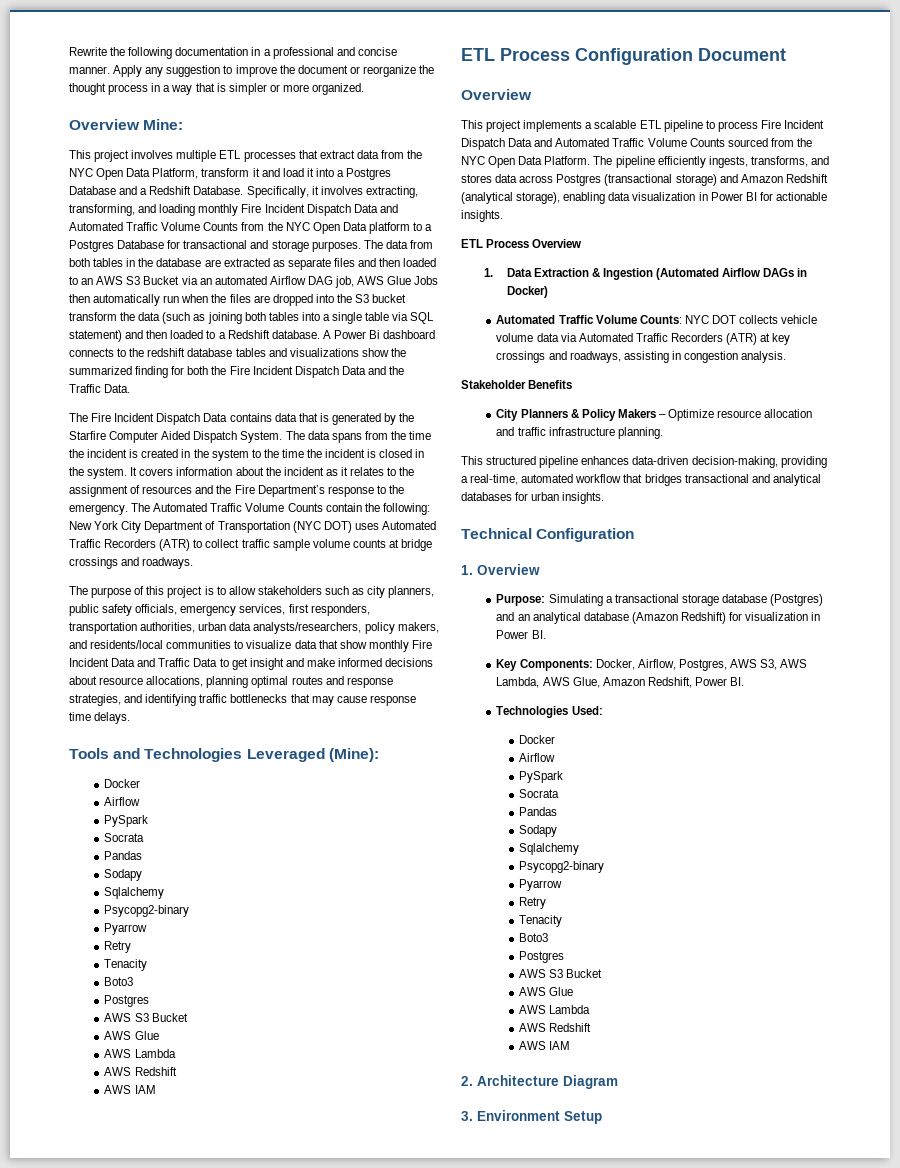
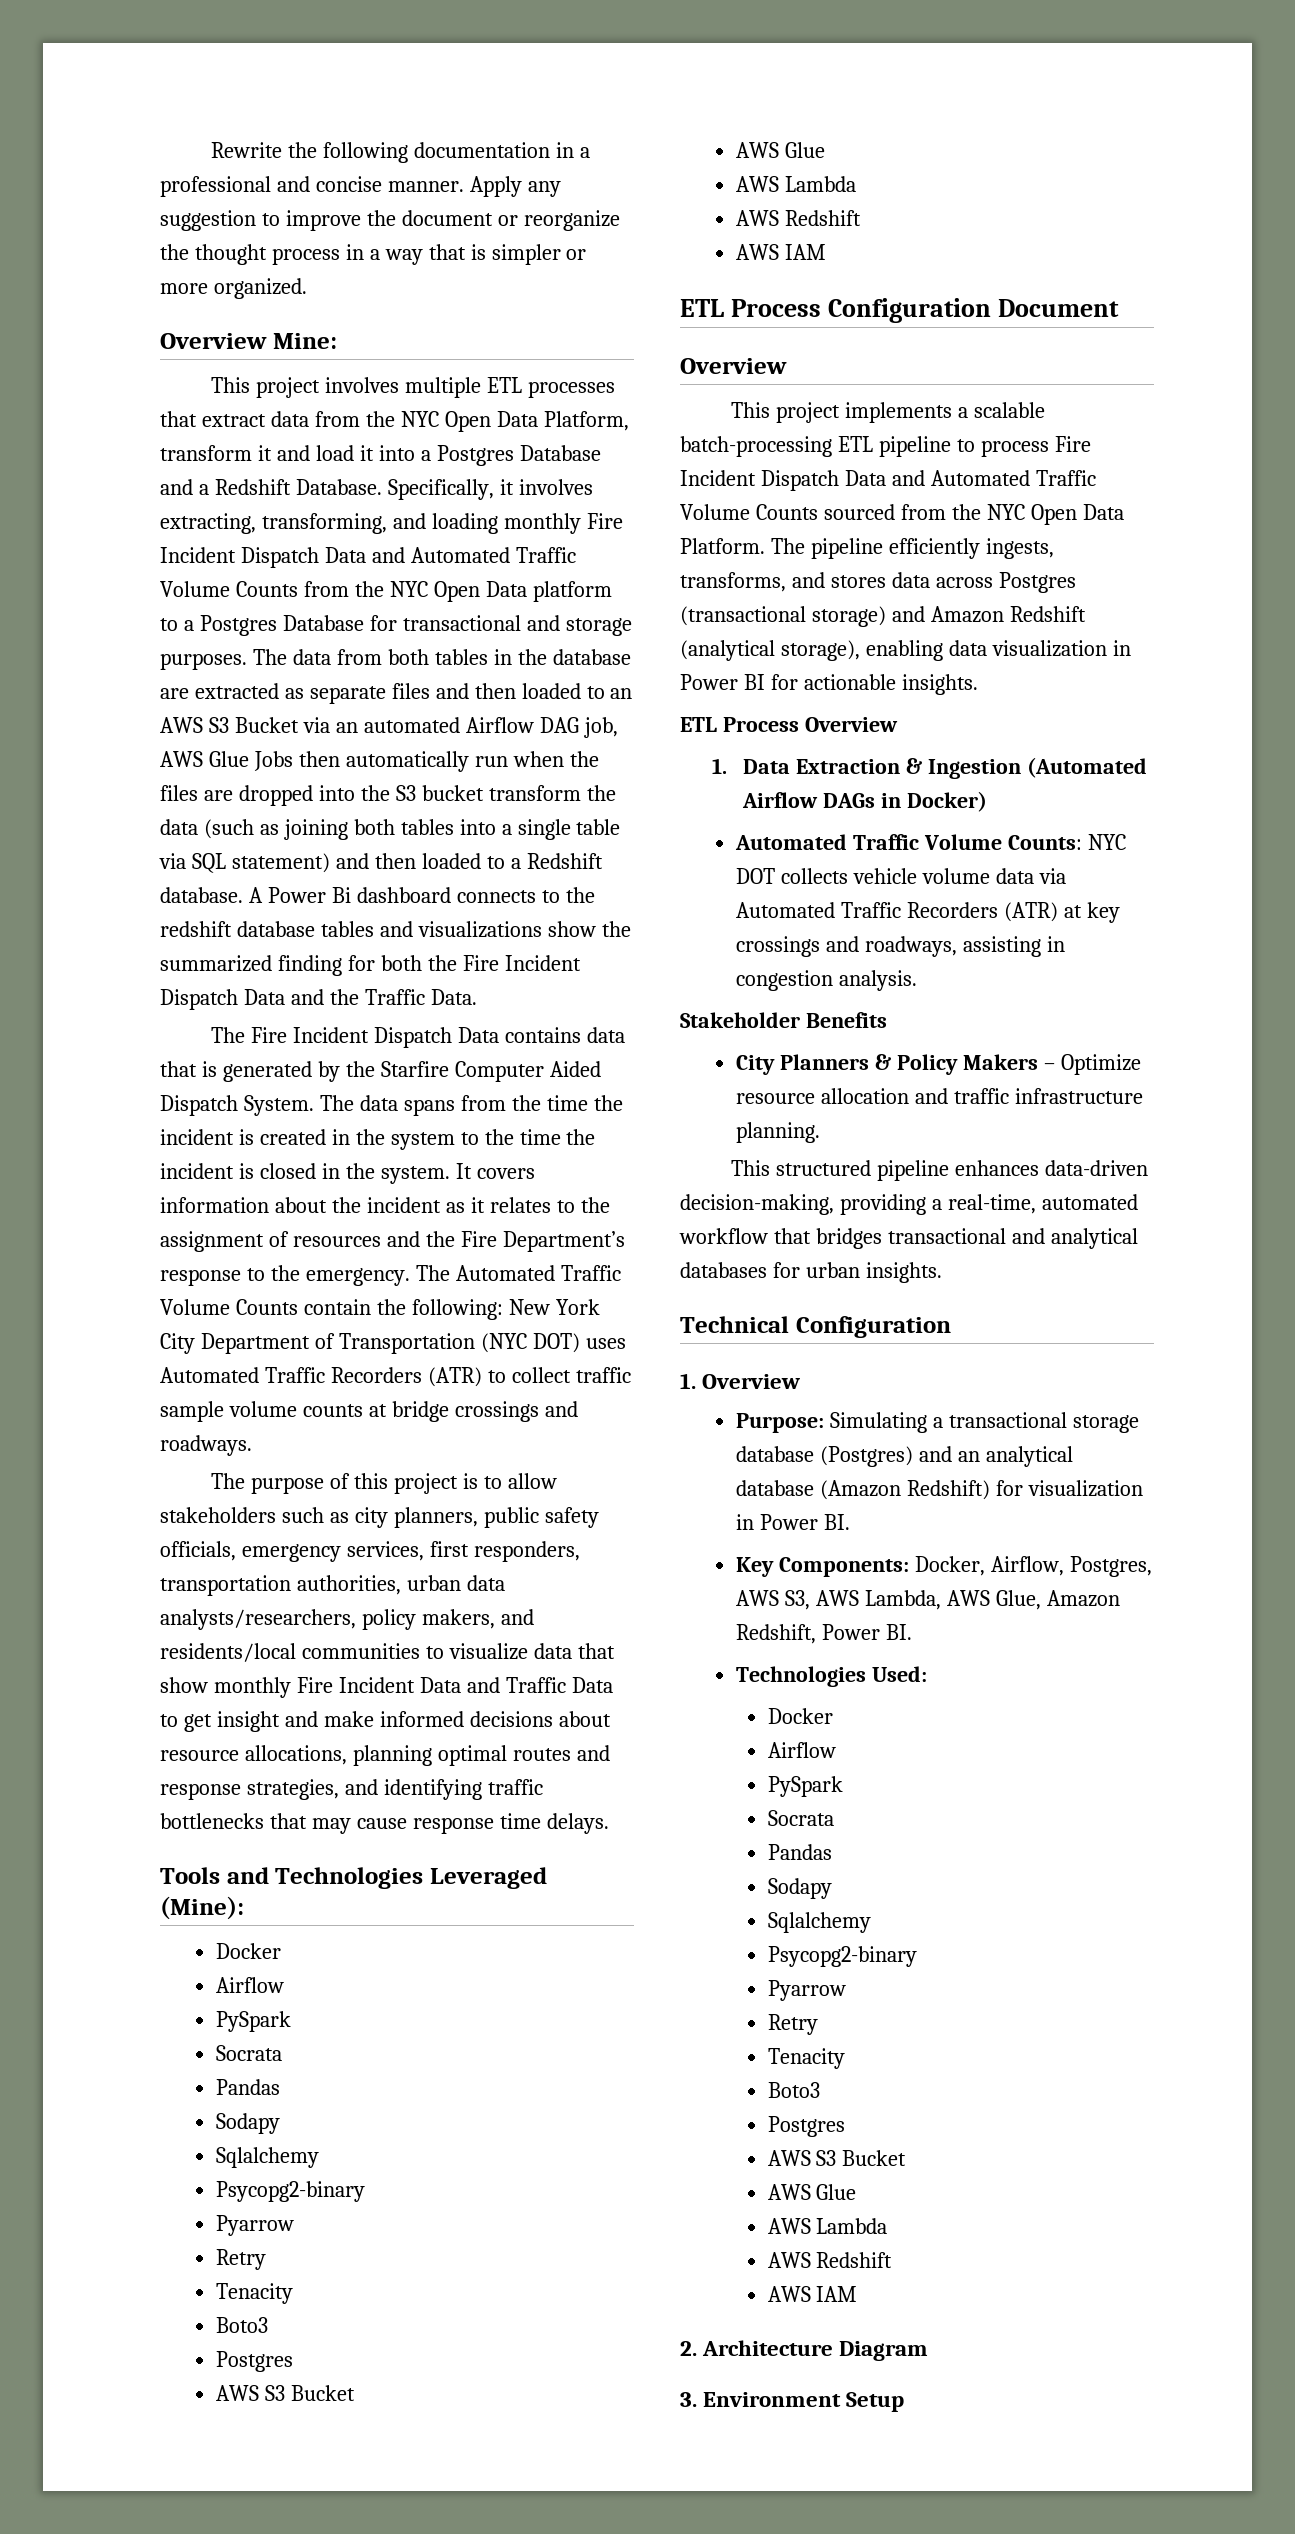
(637, 124) none -> [680,436,832,457] batch-processing

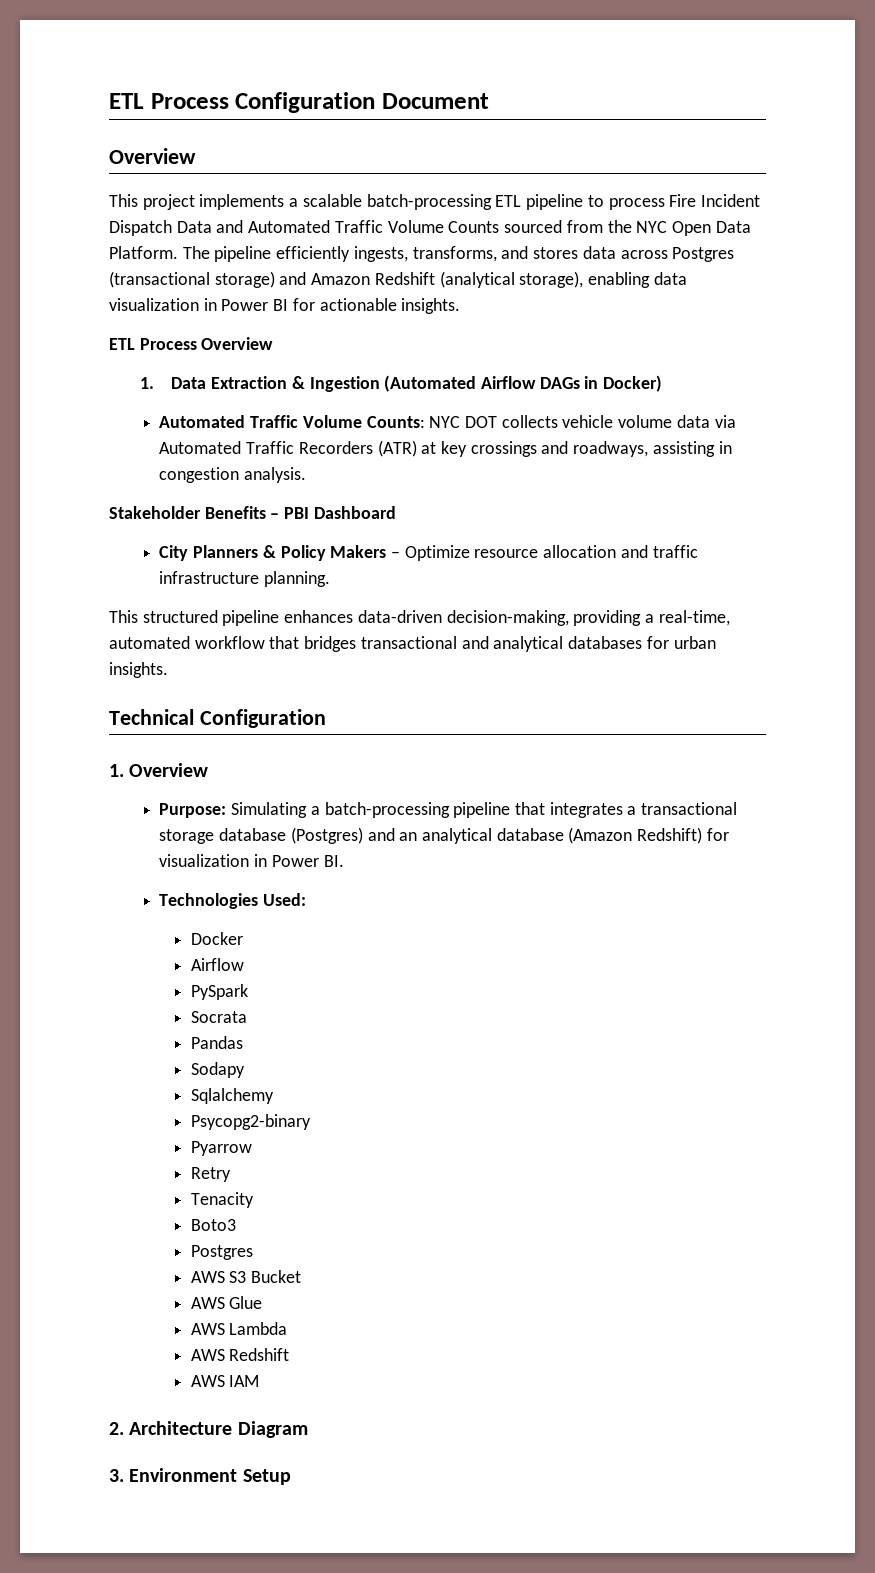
[210,142,590,163] [160,176,561,197] [160,210,620,231] [160,244,587,265] [160,278,307,299] [160,333,337,349] [210,377,615,398] [160,411,629,432] [160,445,601,466] [160,479,593,500] [160,513,623,534] [160,547,576,568] [160,581,612,602] [160,615,632,636] [160,649,631,670] [160,683,633,704] [160,717,618,738] [160,751,599,772] [160,785,616,806] [160,819,621,840] [159,853,603,873] [160,887,595,903] [160,921,631,938] [160,955,581,976] [160,989,477,1010] [210,1027,625,1048] [160,1061,601,1082] [160,1095,623,1116] [160,1129,596,1150] [160,1163,535,1184] [160,1197,610,1213] [160,1231,625,1252] [160,1265,621,1286] [160,1299,600,1320] [160,1333,626,1354] [160,1367,631,1387] [160,1401,578,1422] [160,1435,252,1456] [210,1473,557,1494] [160,1507,599,1528] [160,1541,580,1562] [160,1575,505,1596] [160,1609,534,1630] [160,1643,615,1662] [160,1677,613,1698] [160,1711,611,1732] [160,1745,610,1766] [160,1779,543,1800] [160,1813,609,1834] [160,1867,547,1889] [160,1896,244,1920] [215,1943,281,1959] [215,1977,284,1993] [215,2011,291,2032] [215,2045,282,2061] [215,2079,280,2095] [215,2113,280,2134] [215,2147,319,2168] [215,2181,365,2202] [215,2215,294,2236] [215,2249,266,2270] [215,2283,293,2304] [215,2317,268,2333] [215,2351,293,2372] [215,2385,355,2401] [735,142,825,158] [735,176,856,192] [735,210,861,226] [735,244,826,260] Rewrite the following documentation in a professional and concise manner. Apply any suggestion to improve the document or reorganize the thought process in a way that is simpler or more organized. // Overview Mine: // This project involves multiple ETL processes that extract data from the NYC Open Data Platform, transform it and load it into a Postgres Database and a Redshift Database. Specifically, it involves extracting, transforming, and loading monthly Fire Incident Dispatch Data and Automated Traffic Volume Counts from the NYC Open Data platform to a Postgres Database for transactional and storage purposes. The data from both tables in the database are extracted as separate files and then loaded to an AWS S3 Bucket via an automated Airflow DAG job, AWS Glue Jobs then automatically run when the files are dropped into the S3 bucket transform the data (such as joining both tables into a single table via SQL statement) and then loaded to a Redshift database. A Power Bi dashboard connects to the redshift database tables and visualizations show the summarized finding for both the Fire Incident Dispatch Data and the Traffic Data. // The Fire Incident Dispatch Data contains data that is generated by the Starfire Computer Aided Dispatch System. The data spans from the time the incident is created in the system to the time the incident is closed in the system. It covers information about the incident as it relates to the assignment of resources and the Fire Department’s response to the emergency. The Automated Traffic Volume Counts contain the following: New York City Department of Transportation (NYC DOT) uses Automated Traffic Recorders (ATR) to collect traffic sample volume counts at bridge crossings and roadways. // The purpose of this project is to allow stakeholders such as city planners, public safety officials, emergency services, first responders, transportation authorities, urban data analysts/researchers, policy makers, and residents/local communities to visualize data that show monthly Fire Incident Data and Traffic Data to get insight and make informed decisions about resource allocations, planning optimal routes and response strategies, and identifying traffic bottlenecks that may cause response time delays. // Tools and Technologies Leveraged (Mine): // Docker // Airflow // PySpark // Socrata // Pandas // Sodapy // Sqlalchemy // Psycopg2-binary // Pyarrow // Retry // Tenacity // Boto3 // Postgres // AWS S3 Bucket // AWS Glue // AWS Lambda // AWS Redshift // AWS IAM // -> (109, 101) none
(887, 1020) none -> [270,506,396,519] – PBI Dashboard
(943, 1422) none -> [324,802,637,818] batch-processing pipeline that integrates a
[735,1556,1152,1577] [735,1590,1120,1610] [735,1624,912,1644] // Key Components: Docker, Airflow, Postgres, AWS S3, AWS Lambda, AWS Glue, Amazon Redshift, Power BI. -> (344, 861) none

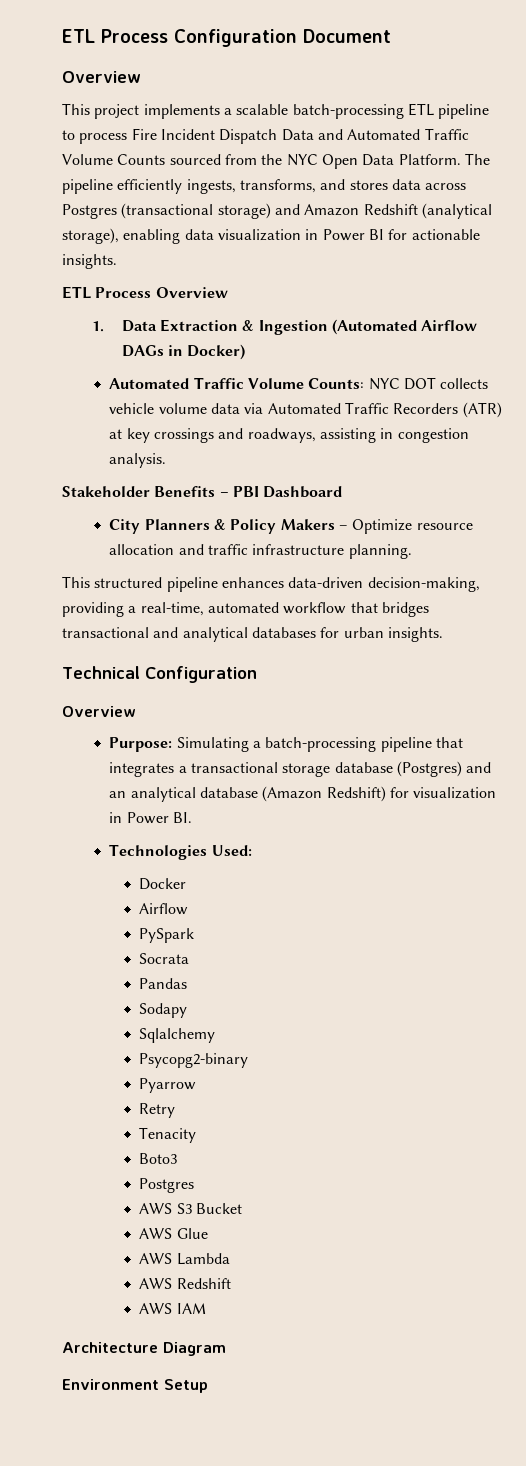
[109,764,124,777] 1. -> (257, 674) none
[109,1422,124,1435] 2. -> (206, 1308) none
[109,1469,124,1482] 3. -> (226, 1349) none

